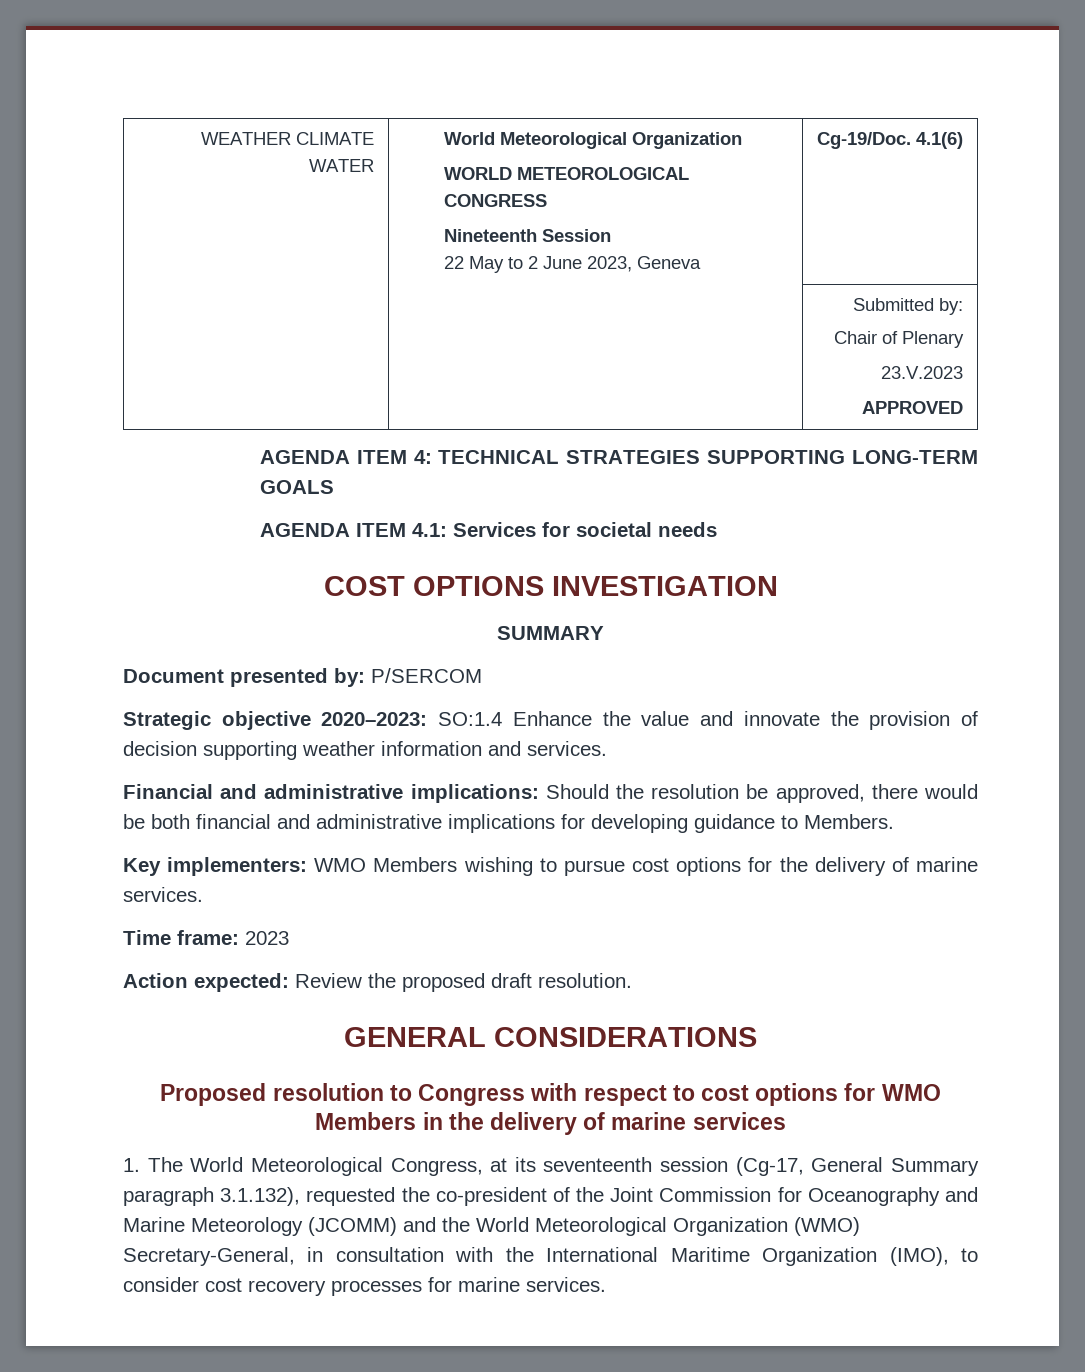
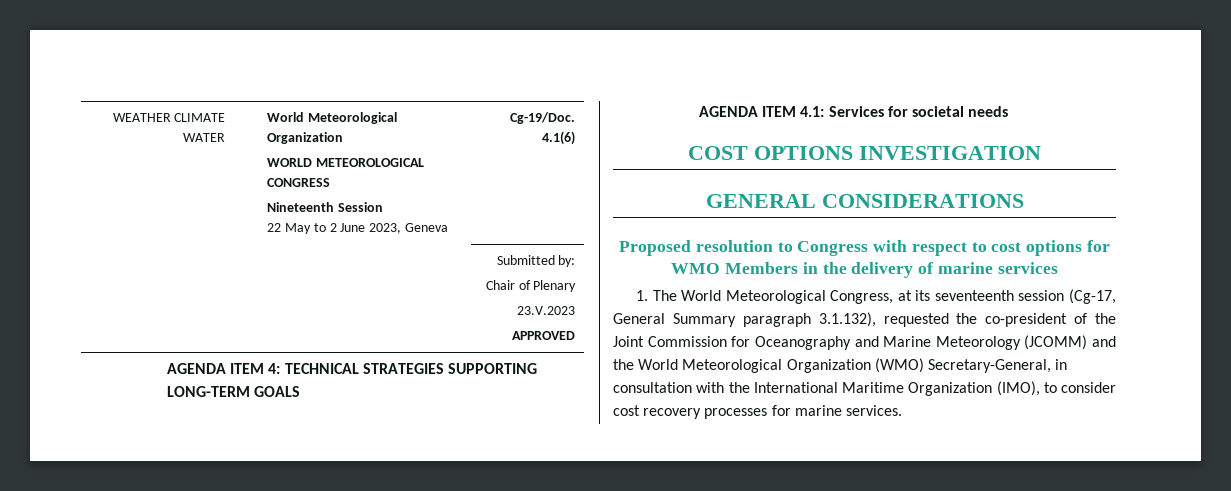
[497,626,604,640] [123,668,482,687] [123,711,979,730] [123,741,607,760] [123,784,979,803] [123,814,894,833] [123,857,979,876] [123,887,203,902] [123,930,289,945] [123,973,632,992] // SUMMARY // Document presented by: P/SERCOM // Strategic objective 2020–2023: SO:1.4 Enhance the value and innovate the provision of decision supporting weather information and services. // Financial and administrative implications: Should the resolution be approved, there would be both financial and administrative implications for developing guidance to Members. // Key implementers: WMO Members wishing to pursue cost options for the delivery of marine services. // Time frame: 2023 // Action expected: Review the proposed draft resolution. -> (1041, 153) none

